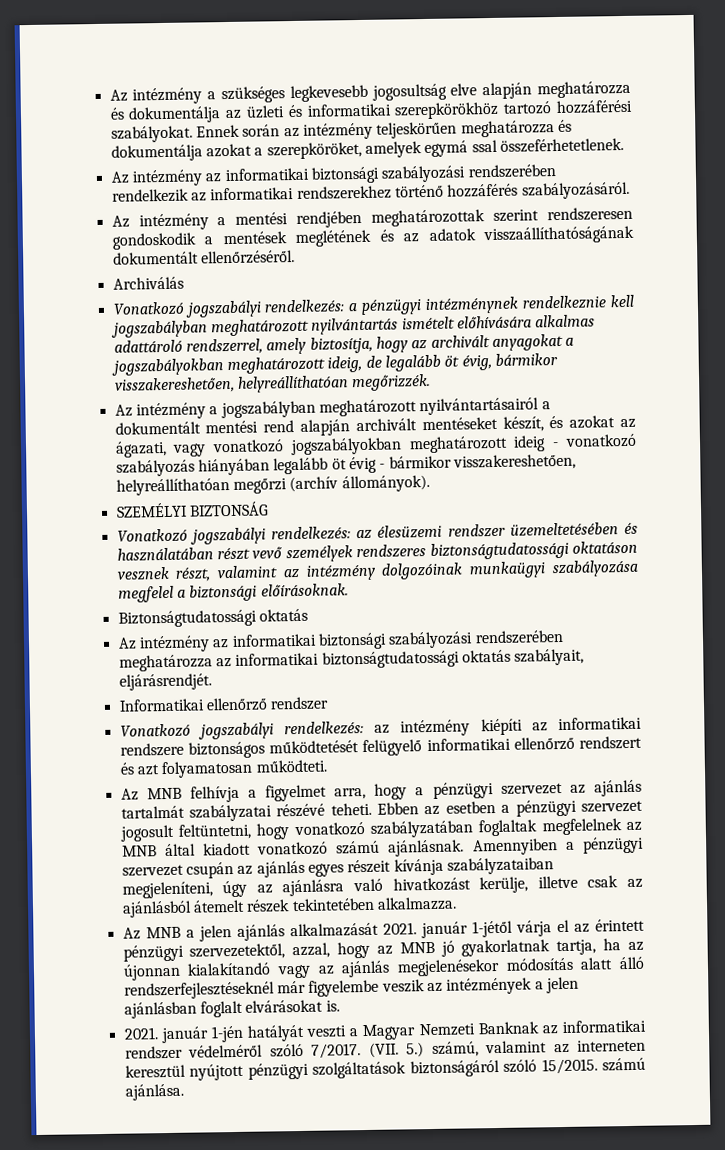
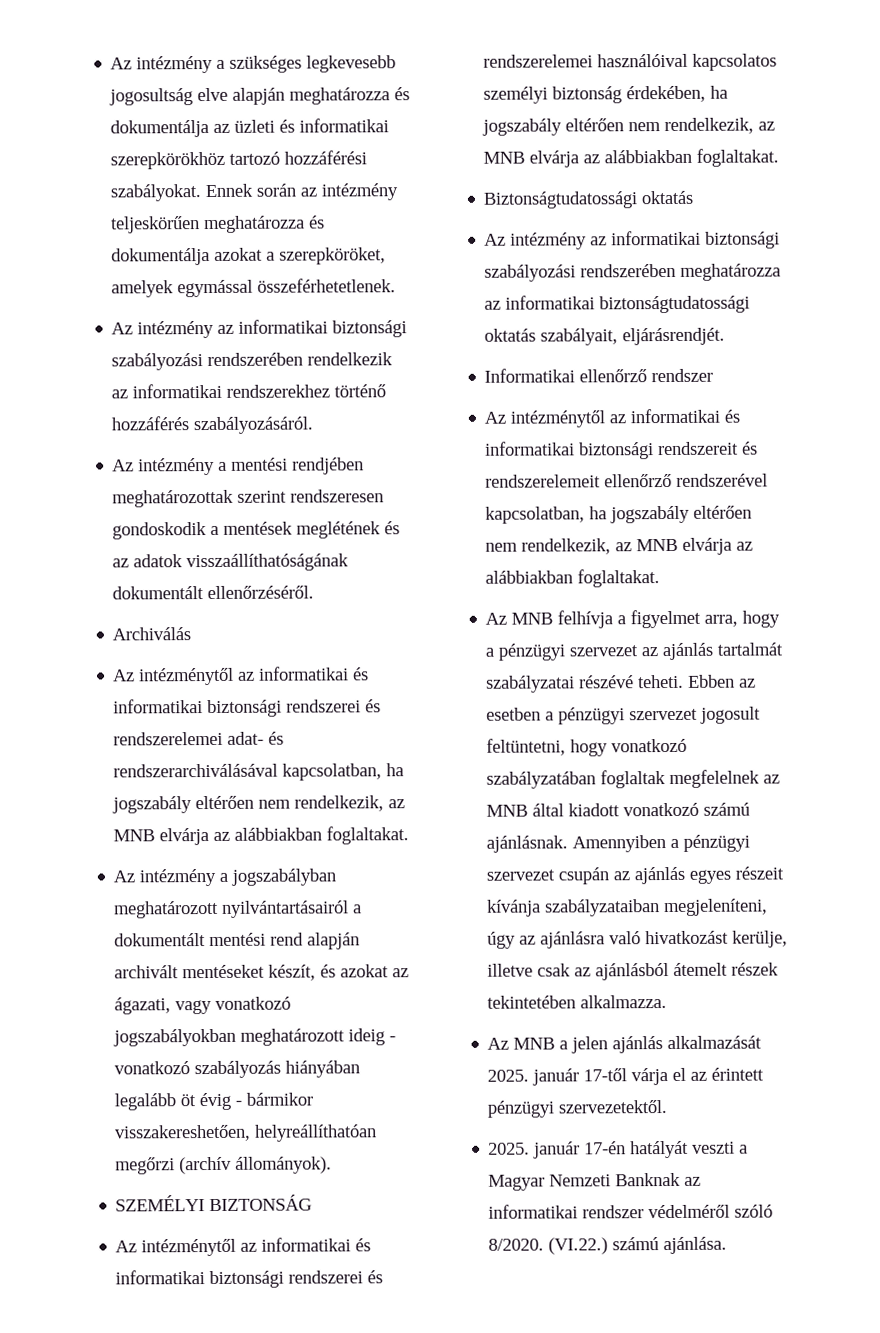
[424,139,498,158] egymá ssal -> [177,279,254,298] egymással
[112,294,634,318] [110,314,596,338] [113,333,575,355] [110,353,558,376] [113,373,432,394] Vonatkozó jogszabályi rendelkezés: a pénzügyi intézménynek rendelkeznie kell jogszabályban meghatározott nyilvántartás ismételt előhívására alkalmas adattároló rendszerrel, amely biztosítja, hogy az archivált anyagokat a jogszabályokban meghatározott ideig, de legalább öt évig, bármikor visszakereshetően, helyreállíthatóan megőrizzék. -> [113,666,370,686] [113,699,382,718] [113,731,285,746] [113,763,405,781] [112,795,406,814] [113,826,410,846] Az intézménytől az informatikai és informatikai biztonsági rendszerei és rendszerelemei adat- és rendszerarchiválásával kapcsolatban, ha jogszabály eltérően nem rendelkezik, az MNB elvárja az alábbiakban foglaltakat.
[116,522,638,545] [116,540,638,563] [116,559,640,582] [117,583,349,603] Vonatkozó jogszabályi rendelkezés: az élesüzemi rendszer üzemeltetésében és használatában részt vevő személyek rendszeres biztonságtudatossági oktatáson vesznek részt, valamint az intézmény dolgozóinak munkaügyi szabályozása megfelel a biztonsági előírásoknak. -> [115,1237,372,1257] [115,1270,384,1289] [483,53,778,71] [483,85,729,104] [482,117,776,136] [483,148,780,168] Az intézménytől az informatikai és informatikai biztonsági rendszerei és rendszerelemei használóival kapcsolatos személyi biztonság érdekében, ha jogszabály eltérően nem rendelkezik, az MNB elvárja az alábbiakban foglaltakat.
[119,716,642,740] [119,735,642,759] [119,759,327,779] Vonatkozó jogszabályi rendelkezés: az intézmény kiépíti az informatikai rendszere biztonságos működtetését felügyelő informatikai ellenőrző rendszert és azt folyamatosan működteti. -> [484,408,741,428] [485,441,759,460] [485,473,769,488] [485,505,753,524] [485,537,754,555] [485,569,661,588] Az intézménytől az informatikai és informatikai biztonsági rendszereit és rendszerelemeit ellenőrző rendszerével kapcsolatban, ha jogszabály eltérően nem rendelkezik, az MNB elvárja az alábbiakban foglaltakat.
[382,920,513,939] 2021. január 1-jétől -> [487,1068,628,1086] 2025. január 17-től
[189,938,644,960] [122,956,645,981] [123,976,579,1000] [123,999,340,1019] [123,1025,244,1044] szervezetektől, azzal, hogy az MNB jó gyakorlatnak tartja, ha az újonnan kialakítandó vagy az ajánlás megjelenésekor módosítás alatt álló rendszerfejlesztéseknél már figyelembe veszik az intézmények a jelen ajánlásban foglalt elvárásokat is. // 2021. január 1-jén -> [558,1100,668,1114] [488,1141,627,1159] szervezetektől. // 2025. január 17-én
[311,1039,646,1059] [124,1058,598,1081] 7/2017. (VII. 5.) számú, valamint az interneten keresztül nyújtott pénzügyi szolgáltatások biztonságáról szóló 15/2015. -> [488,1237,609,1255] 8/2020. (VI.22.)

